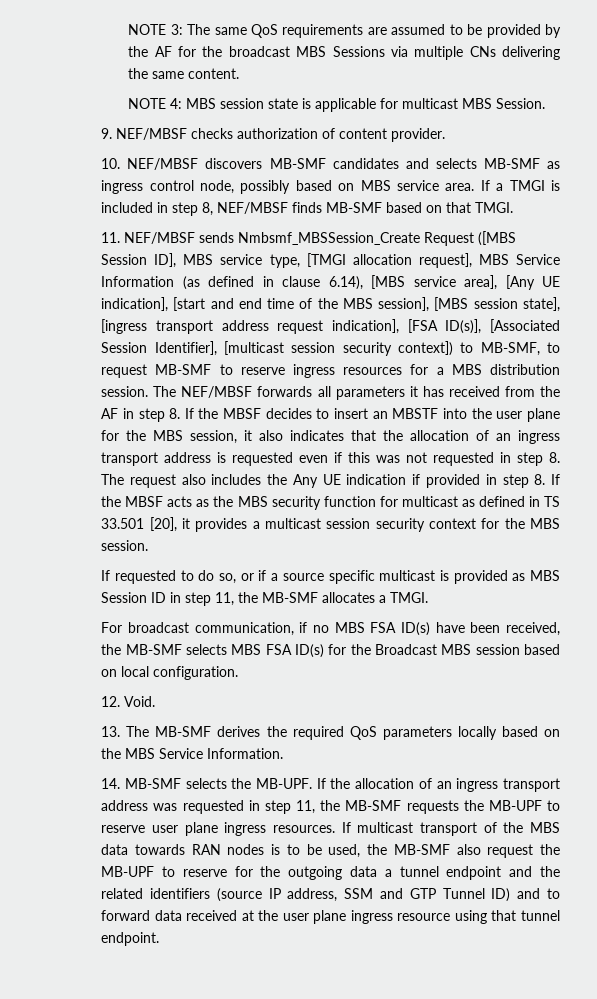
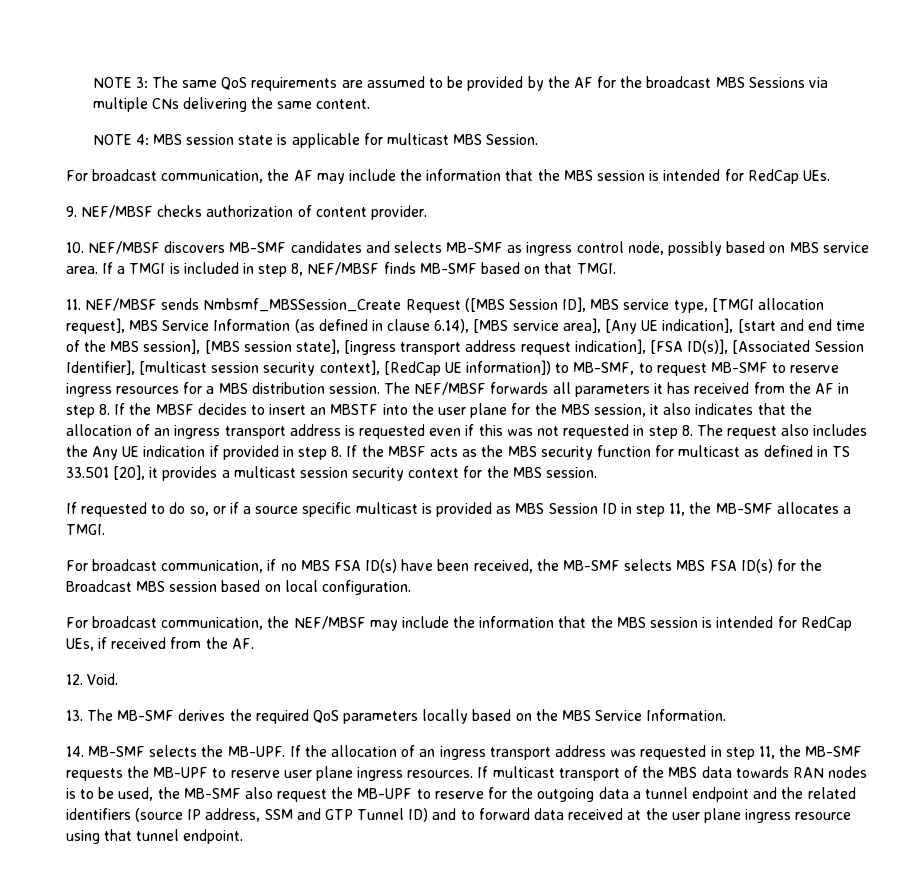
(546, 103) none -> [65,169,830,184] // For broadcast communication, the AF may include the information that the MBS session is intended for RedCap UEs.
[397,341,453,356] context]) -> [319,360,552,376] context], [RedCap UE information])
(239, 673) none -> [65,616,852,631] [65,637,254,651] // For broadcast communication, the NEF/MBSF may include the information that the MBS session is intended for RedCap UEs, if received from the AF.

